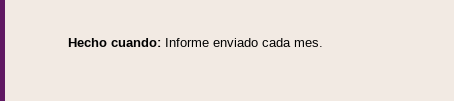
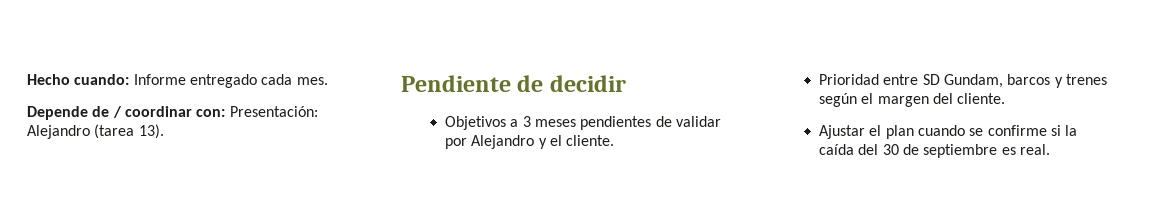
[213,38,258,47] enviado -> [189,74,257,88] entregado
(323, 43) none -> [27,106,318,120] [27,124,164,139] [401,75,626,92] [444,116,721,130] [444,135,615,149] [818,74,1107,88] [818,93,1006,107] [818,125,1078,139] [818,144,1050,158] // Depende de / coordinar con: Presentación: Alejandro (tarea 13). // Pendiente de decidir // Objetivos a 3 meses pendientes de validar por Alejandro y el cliente. // Prioridad entre SD Gundam, barcos y trenes según el margen del cliente. // Ajustar el plan cuando se confirme si la caída del 30 de septiembre es real.

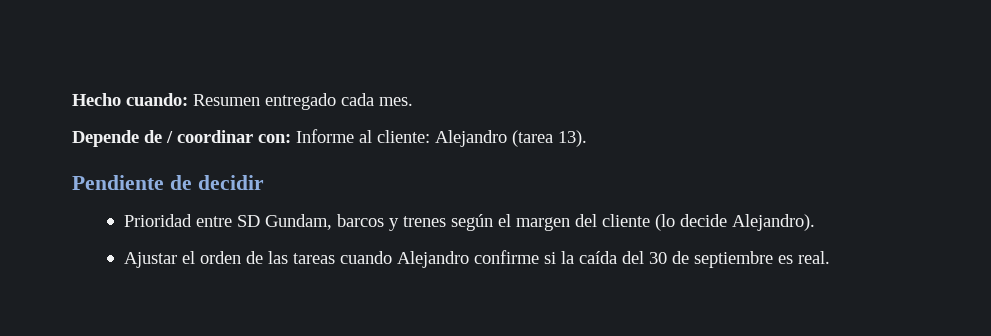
[133,74,186,85] Informe -> [193,94,260,106] Resumen
[229,106,318,117] Presentación: -> [296,129,430,143] Informe al cliente:
[444,116,721,130] [444,135,615,149] // Objetivos a 3 meses pendientes de validar por Alejandro y el cliente. -> (264, 182) none
[957,93,1006,104] [818,125,984,139] cliente. // Ajustar el plan cuando se -> [601,214,815,231] [123,251,469,268] cliente (lo decide Alejandro). // Ajustar el orden de las tareas cuando Alejandro

